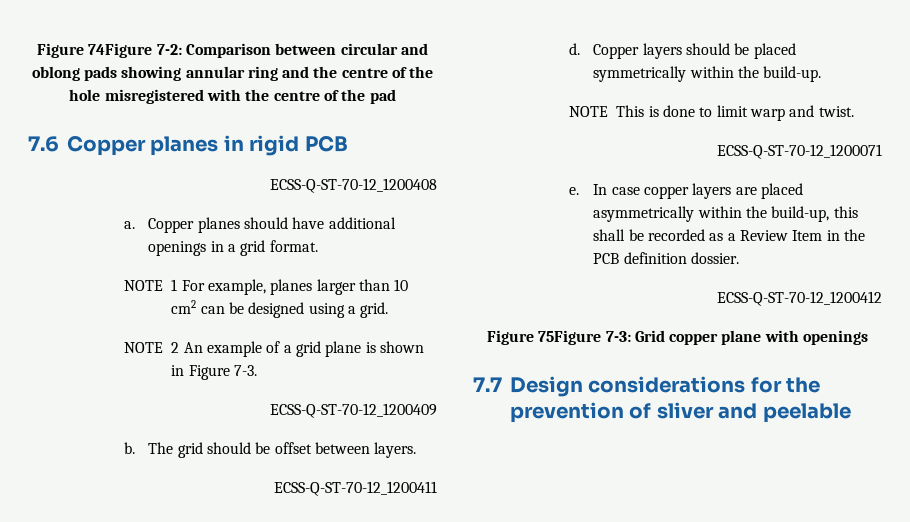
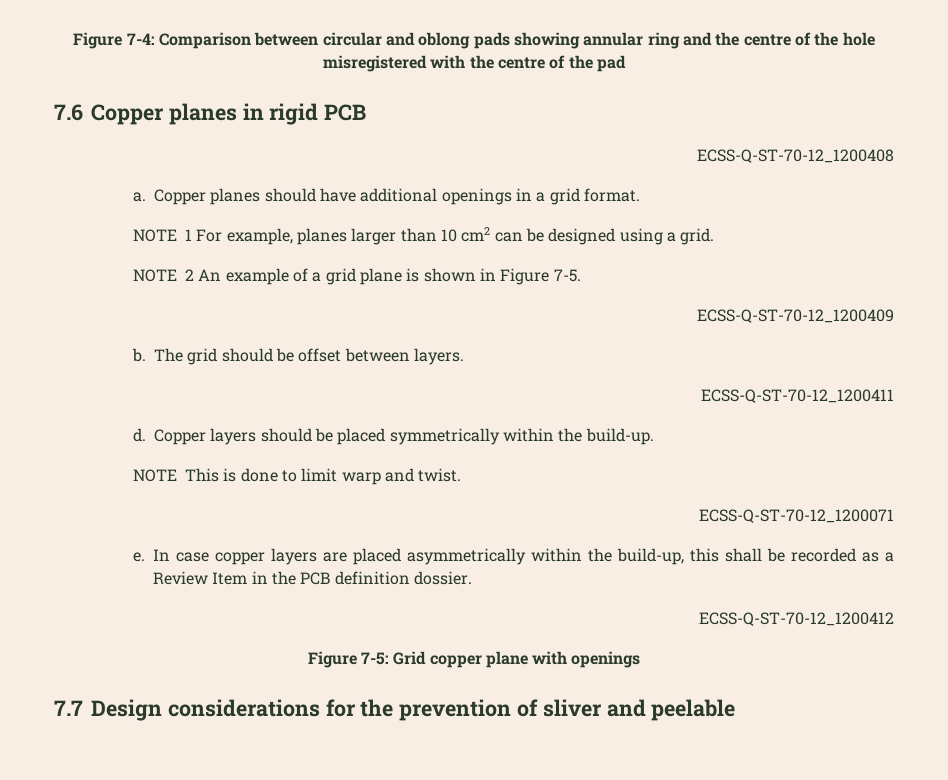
[37,43,182,58] Figure 74Figure 7-2: -> [73,32,155,49] Figure 7-4:
[233,365,257,376] 7-3. -> [553,269,581,282] 7-5.
[538,330,631,345] 75Figure 7-3: -> [360,652,389,665] 7-5:

